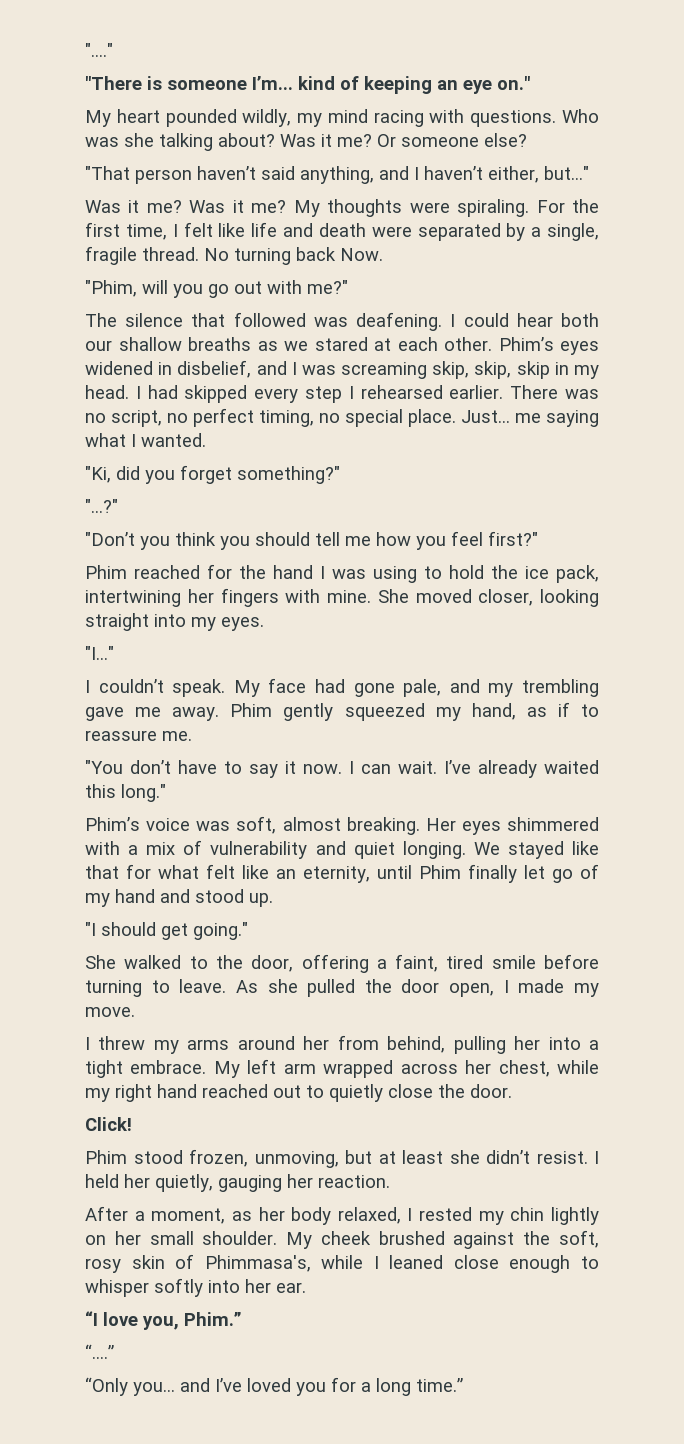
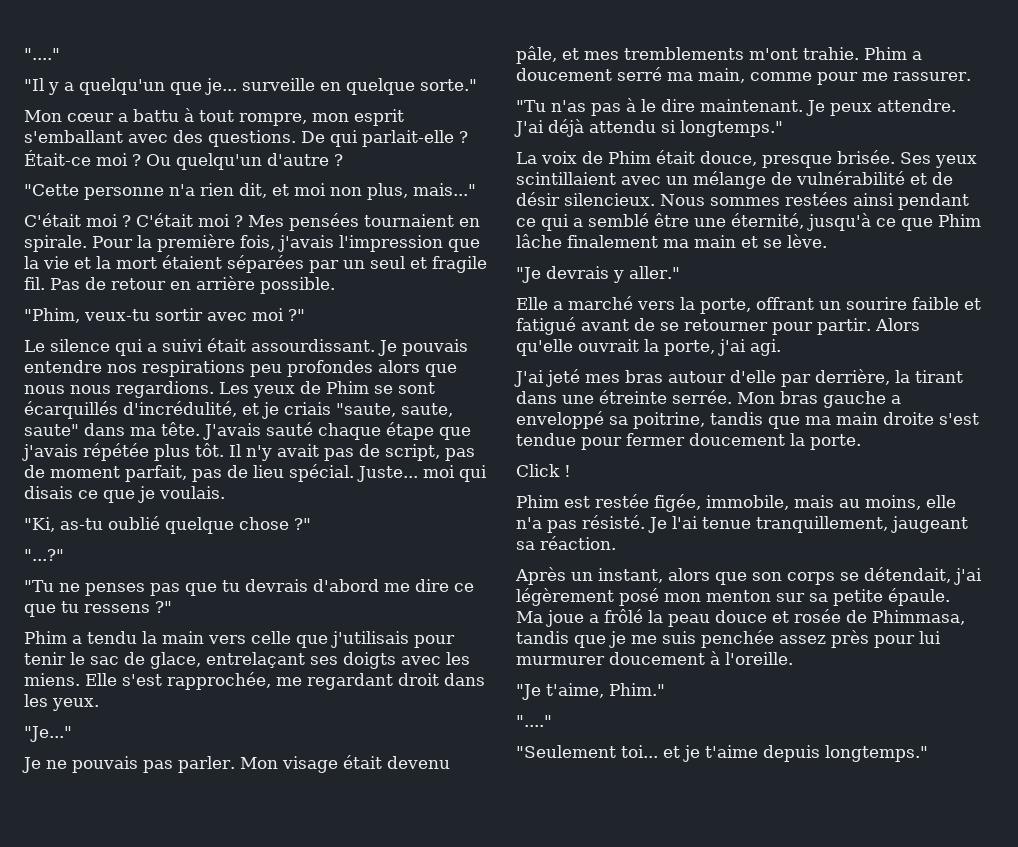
[85,43,113,57] [85,76,530,94] [85,109,599,127] [85,133,527,151] [85,166,589,184] [85,199,599,217] [85,222,599,241] [85,246,383,265] [85,280,348,298] [85,312,599,331] [85,337,599,355] [85,360,599,379] [85,385,599,403] [85,408,599,427] [85,433,206,447] [85,465,340,484] [85,499,118,513] [85,531,538,550] [85,564,599,583] [85,588,599,607] [85,613,264,631] [85,646,114,660] [85,678,600,697] [85,702,600,721] [85,730,192,741] [85,760,599,778] [85,784,166,802] [85,816,599,835] [85,840,600,859] [85,864,599,883] [85,889,273,907] [85,922,248,940] [85,954,599,973] [85,979,599,997] [85,1007,135,1017] [85,1035,599,1054] [85,1059,600,1078] [85,1084,512,1102] [85,1117,132,1131] [85,1149,599,1168] [85,1174,390,1192] [85,1206,599,1225] [85,1230,599,1249] [85,1254,599,1273] [85,1278,306,1297] [85,1311,242,1330] [85,1344,114,1359] [85,1377,463,1396] "...." // "There is someone I’m... kind of keeping an eye on." // My heart pounded wildly, my mind racing with questions. Who was she talking about? Was it me? Or someone else? // "That person haven’t said anything, and I haven’t either, but..." // Was it me? Was it me? My thoughts were spiraling. For the first time, I felt like life and death were separated by a single, fragile thread. No turning back Now. // "Phim, will you go out with me?" // The silence that followed was deafening. I could hear both our shallow breaths as we stared at each other. Phim’s eyes widened in disbelief, and I was screaming skip, skip, skip in my head. I had skipped every step I rehearsed earlier. There was no script, no perfect timing, no special place. Just... me saying what I wanted. // "Ki, did you forget something?" // "...?" // "Don’t you think you should tell me how you feel first?" // Phim reached for the hand I was using to hold the ice pack, intertwining her fingers with mine. She moved closer, looking straight into my eyes. // "I..." // I couldn’t speak. My face had gone pale, and my trembling gave me away. Phim gently squeezed my hand, as if to reassure me. // "You don’t have to say it now. I can wait. I’ve already waited this long." // Phim’s voice was soft, almost breaking. Her eyes shimmered with a mix of vulnerability and quiet longing. We stayed like that for what felt like an eternity, until Phim finally let go of my hand and stood up. // "I should get going." // She walked to the door, offering a faint, tired smile before turning to leave. As she pulled the door open, I made my move. // I threw my arms around her from behind, pulling her into a tight embrace. My left arm wrapped across her chest, while my right hand reached out to quietly close the door. // Click! // Phim stood frozen, unmoving, but at least she didn’t resist. I held her quietly, gauging her reaction. // After a moment, as her body relaxed, I rested my chin lightly on her small shoulder. My cheek brushed against the soft, rosy skin of Phimmasa's, while I leaned close enough to whisper softly into her ear. // “I love you, Phim.” // “....” // “Only you... and I’ve loved you for a long time.” -> [24,48,60,60] [24,78,477,95] [24,108,404,126] [24,130,468,147] [24,150,343,170] [24,183,476,200] [24,213,480,231] [24,234,480,252] [24,255,487,273] [24,276,335,294] [24,308,305,323] [24,338,468,356] [24,360,457,377] [24,381,435,398] [24,401,453,419] [24,422,471,440] [22,443,475,461] [24,464,487,482] [24,486,225,503] [24,516,311,534] [24,549,64,561] [24,579,474,596] [24,601,172,617] [24,631,455,648] [24,652,470,669] [24,672,485,690] [24,694,99,711] [24,726,72,742] [22,755,450,773] [516,46,922,64] [516,67,971,85] [516,98,956,116] [514,119,783,137] [516,150,977,168] [516,171,953,189] [516,192,969,210] [516,213,981,231] [516,234,827,248] [516,266,680,283] [516,296,981,314] [516,317,920,335] [516,339,781,356] [514,369,963,387] [516,390,901,408] [516,411,979,429] [516,433,861,450] [516,464,571,477] [516,494,956,512] [516,515,968,533] [516,536,616,550] [515,567,982,585] [516,588,950,606] [516,609,965,627] [516,630,941,648] [516,651,793,665] [516,683,665,700] [516,715,552,727] [516,745,928,762] "...." // "Il y a quelqu'un que je... surveille en quelque sorte." // Mon cœur a battu à tout rompre, mon esprit s'emballant avec des questions. De qui parlait-elle ? Était-ce moi ? Ou quelqu'un d'autre ? // "Cette personne n'a rien dit, et moi non plus, mais..." // C'était moi ? C'était moi ? Mes pensées tournaient en spirale. Pour la première fois, j'avais l'impression que la vie et la mort étaient séparées par un seul et fragile fil. Pas de retour en arrière possible. // "Phim, veux-tu sortir avec moi ?" // Le silence qui a suivi était assourdissant. Je pouvais entendre nos respirations peu profondes alors que nous nous regardions. Les yeux de Phim se sont écarquillés d'incrédulité, et je criais "saute, saute, saute" dans ma tête. J'avais sauté chaque étape que j'avais répétée plus tôt. Il n'y avait pas de script, pas de moment parfait, pas de lieu spécial. Juste... moi qui disais ce que je voulais. // "Ki, as-tu oublié quelque chose ?" // "...?" // "Tu ne penses pas que tu devrais d'abord me dire ce que tu ressens ?" // Phim a tendu la main vers celle que j'utilisais pour tenir le sac de glace, entrelaçant ses doigts avec les miens. Elle s'est rapprochée, me regardant droit dans les yeux. // "Je..." // Je ne pouvais pas parler. Mon visage était devenu pâle, et mes tremblements m'ont trahie. Phim a doucement serré ma main, comme pour me rassurer. // "Tu n'as pas à le dire maintenant. Je peux attendre. J'ai déjà attendu si longtemps." // La voix de Phim était douce, presque brisée. Ses yeux scintillaient avec un mélange de vulnérabilité et de désir silencieux. Nous sommes restées ainsi pendant ce qui a semblé être une éternité, jusqu'à ce que Phim lâche finalement ma main et se lève. // "Je devrais y aller." // Elle a marché vers la porte, offrant un sourire faible et fatigué avant de se retourner pour partir. Alors qu'elle ouvrait la porte, j'ai agi. // J'ai jeté mes bras autour d'elle par derrière, la tirant dans une étreinte serrée. Mon bras gauche a enveloppé sa poitrine, tandis que ma main droite s'est tendue pour fermer doucement la porte. // Click ! // Phim est restée figée, immobile, mais au moins, elle n'a pas résisté. Je l'ai tenue tranquillement, jaugeant sa réaction. // Après un instant, alors que son corps se détendait, j'ai légèrement posé mon menton sur sa petite épaule. Ma joue a frôlé la peau douce et rosée de Phimmasa, tandis que je me suis penchée assez près pour lui murmurer doucement à l'oreille. // "Je t'aime, Phim." // "...." // "Seulement toi... et je t'aime depuis longtemps."

